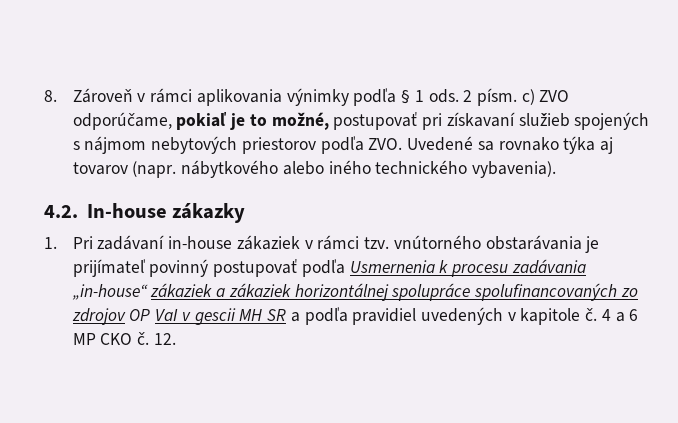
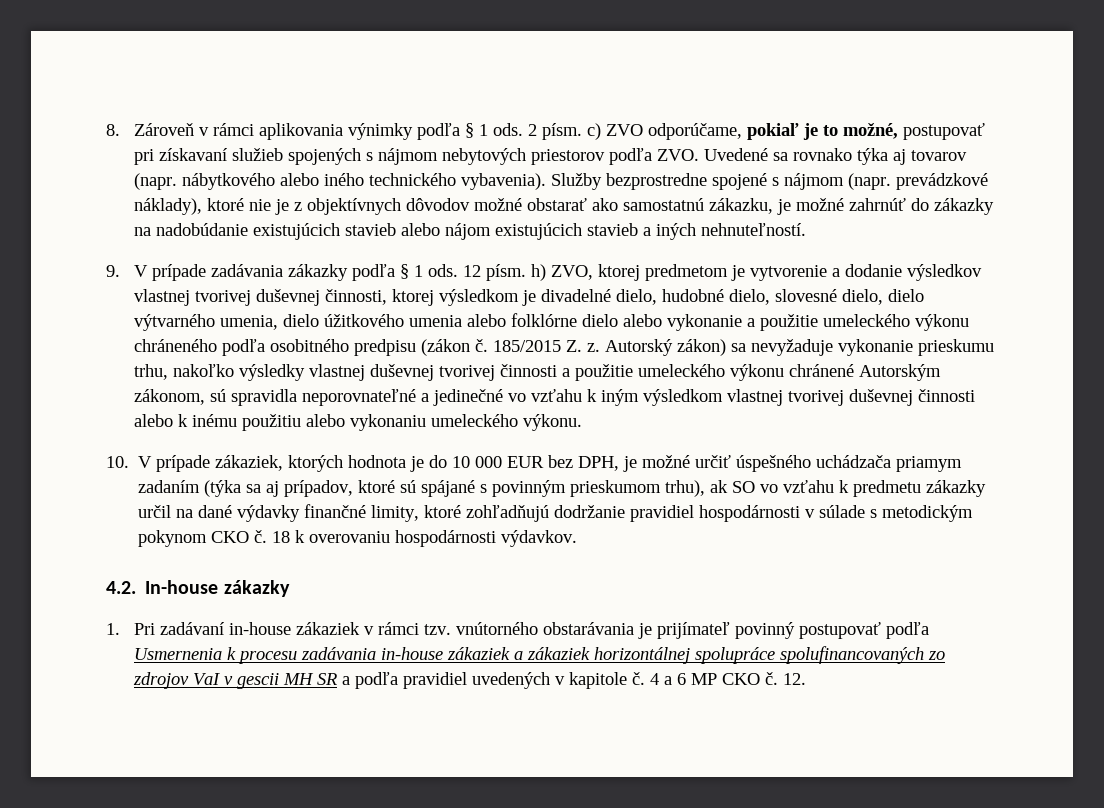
(557, 169) none -> [550,173,988,190] [133,198,994,215] [133,223,806,240] [106,264,982,281] [133,289,924,306] [133,313,969,331] [133,339,994,356] [133,364,941,381] [133,389,975,406] [133,414,582,431] [106,455,963,472] [138,480,987,497] [138,504,974,522] [138,530,578,547] Služby bezprostredne spojené s nájmom (napr. prevádzkové náklady), ktoré nie je z objektívnych dôvodov možné obstarať ako samostatnú zákazku, je možné zahrnúť do zákazky na nadobúdanie existujúcich stavieb alebo nájom existujúcich stavieb a iných nehnuteľností. // 9. V prípade zadávania zákazky podľa § 1 ods. 12 písm. h) ZVO, ktorej predmetom je vytvorenie a dodanie výsledkov vlastnej tvorivej duševnej činnosti, ktorej výsledkom je divadelné dielo, hudobné dielo, slovesné dielo, dielo výtvarného umenia, dielo úžitkového umenia alebo folklórne dielo alebo vykonanie a použitie umeleckého výkonu chráneného podľa osobitného predpisu (zákon č. 185/2015 Z. z. Autorský zákon) sa nevyžaduje vykonanie prieskumu trhu, nakoľko výsledky vlastnej duševnej tvorivej činnosti a použitie umeleckého výkonu chránené Autorským zákonom, sú spravidla neporovnateľné a jedinečné vo vzťahu k iným výsledkom vlastnej tvorivej duševnej činnosti alebo k inému použitiu alebo vykonaniu umeleckého výkonu. // 10. V prípade zákaziek, ktorých hodnota je do 10 000 EUR bez DPH, je možné určiť úspešného uchádzača priamym zadaním (týka sa aj prípadov, ktoré sú spájané s povinným prieskumom trhu), ak SO vo vzťahu k predmetu zákazky určil na dané výdavky finančné limity, ktoré zohľadňujú dodržanie pravidiel hospodárnosti v súlade s metodickým pokynom CKO č. 18 k overovaniu hospodárnosti výdavkov.
[71,284,148,300] „in-house“ -> [380,647,443,660] in-house
[129,309,151,321] OP -> (189, 680) none

